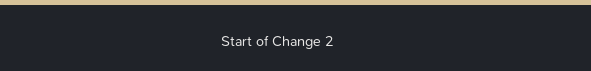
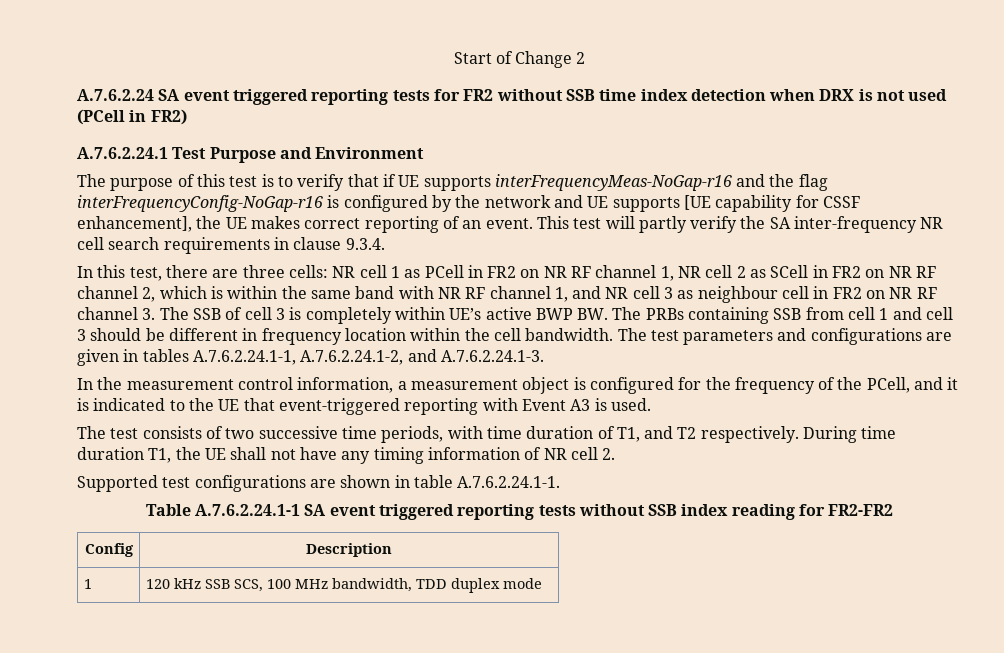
(333, 41) none -> [77,89,948,105] [77,109,187,125] [77,147,425,163] [77,174,828,191] [77,195,860,212] [77,216,944,233] [77,237,385,254] [77,265,936,281] [77,286,937,303] [77,307,954,324] [77,328,953,345] [77,349,544,366] [77,377,959,394] [77,398,651,415] [77,426,897,443] [77,447,616,464] [77,475,561,492] [145,504,894,520] [84,543,134,557] [306,543,392,557] [83,579,92,589] [145,578,542,593] // A.7.6.2.24 SA event triggered reporting tests for FR2 without SSB time index detection when DRX is not used (PCell in FR2) // A.7.6.2.24.1 Test Purpose and Environment // The purpose of this test is to verify that if UE supports interFrequencyMeas-NoGap-r16 and the flag interFrequencyConfig-NoGap-r16 is configured by the network and UE supports [UE capability for CSSF enhancement], the UE makes correct reporting of an event. This test will partly verify the SA inter-frequency NR cell search requirements in clause 9.3.4. // In this test, there are three cells: NR cell 1 as PCell in FR2 on NR RF channel 1, NR cell 2 as SCell in FR2 on NR RF channel 2, which is within the same band with NR RF channel 1, and NR cell 3 as neighbour cell in FR2 on NR RF channel 3. The SSB of cell 3 is completely within UE’s active BWP BW. The PRBs containing SSB from cell 1 and cell 3 should be different in frequency location within the cell bandwidth. The test parameters and configurations are given in tables A.7.6.2.24.1-1, A.7.6.2.24.1-2, and A.7.6.2.24.1-3. // In the measurement control information, a measurement object is configured for the frequency of the PCell, and it is indicated to the UE that event-triggered reporting with Event A3 is used. // The test consists of two successive time periods, with time duration of T1, and T2 respectively. During time duration T1, the UE shall not have any timing information of NR cell 2. // Supported test configurations are shown in table A.7.6.2.24.1-1. // Table A.7.6.2.24.1-1 SA event triggered reporting tests without SSB index reading for FR2-FR2 // Config | Description // 1 | 120 kHz SSB SCS, 100 MHz bandwidth, TDD duplex mode

